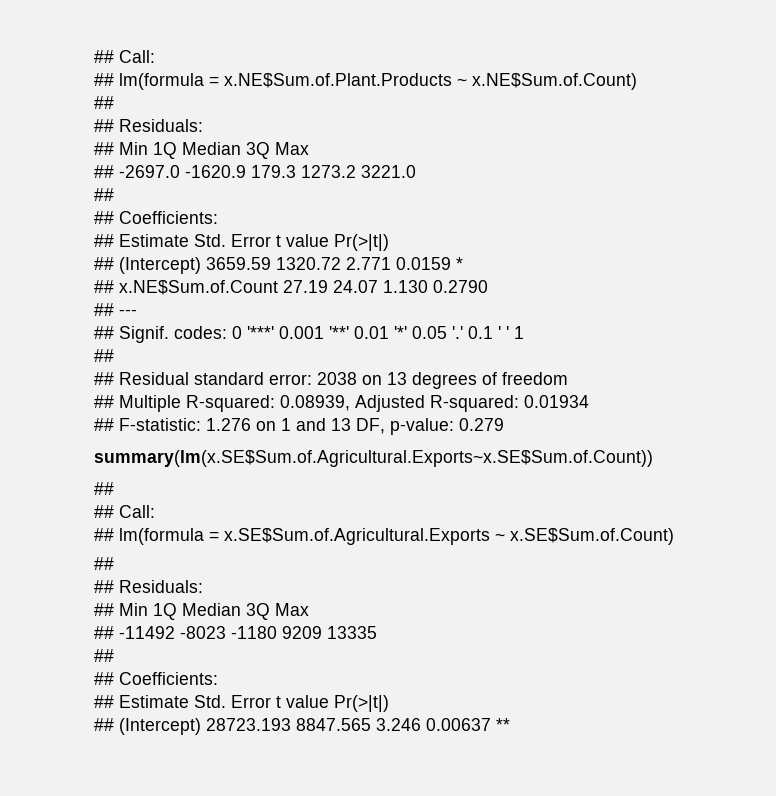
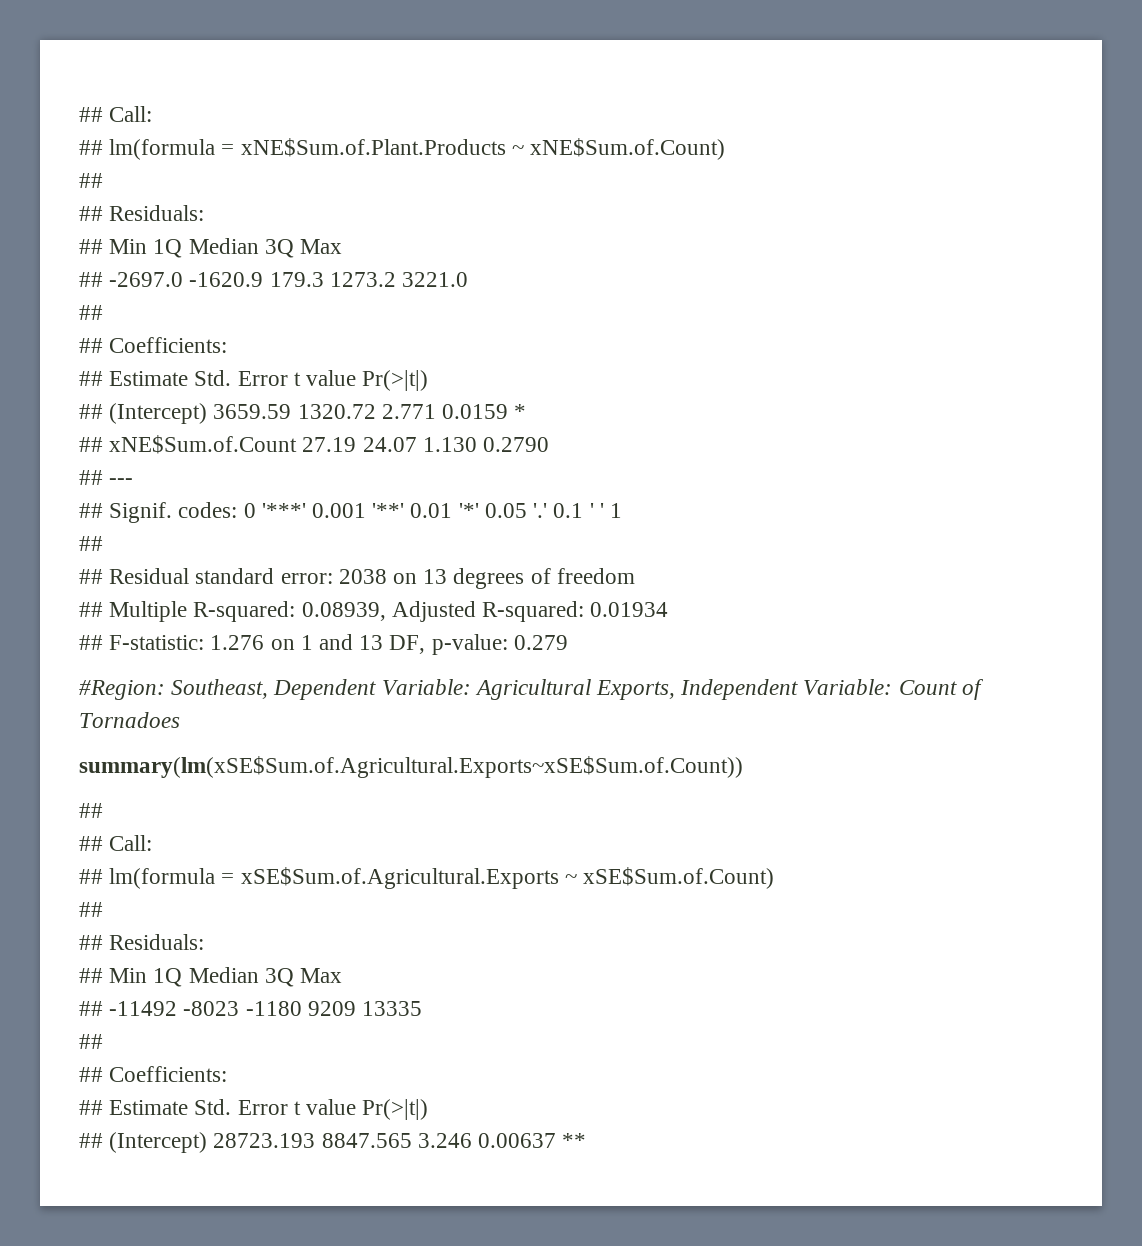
[94,50,155,63] [94,73,637,90] ## Call: // ## lm(formula = x.NE$Sum.of.Plant.Products ~ x.NE$Sum.of.Count) -> [79,106,153,122] [79,138,726,160] ## Call: // ## lm(formula = xNE$Sum.of.Plant.Products ~ xNE$Sum.of.Count)
[119,280,278,295] x.NE$Sum.of.Count -> [109,435,298,454] xNE$Sum.of.Count
[94,450,653,467] summary(lm(x.SE$Sum.of.Agricultural.Exports~x.SE$Sum.of.Count)) -> [79,679,984,700] [79,712,180,728] [79,756,743,778] #Region: Southeast, Dependent Variable: Agricultural Exports, Independent Variable: Count of Tornadoes // summary(lm(xSE$Sum.of.Agricultural.Exports~xSE$Sum.of.Count))
[224,528,674,545] x.SE$Sum.of.Agricultural.Exports ~ x.SE$Sum.of.Count) -> [240,867,775,889] xSE$Sum.of.Agricultural.Exports ~ xSE$Sum.of.Count)

